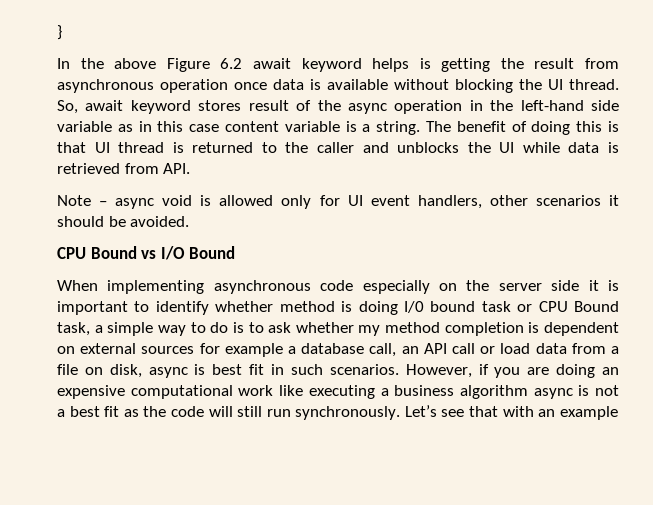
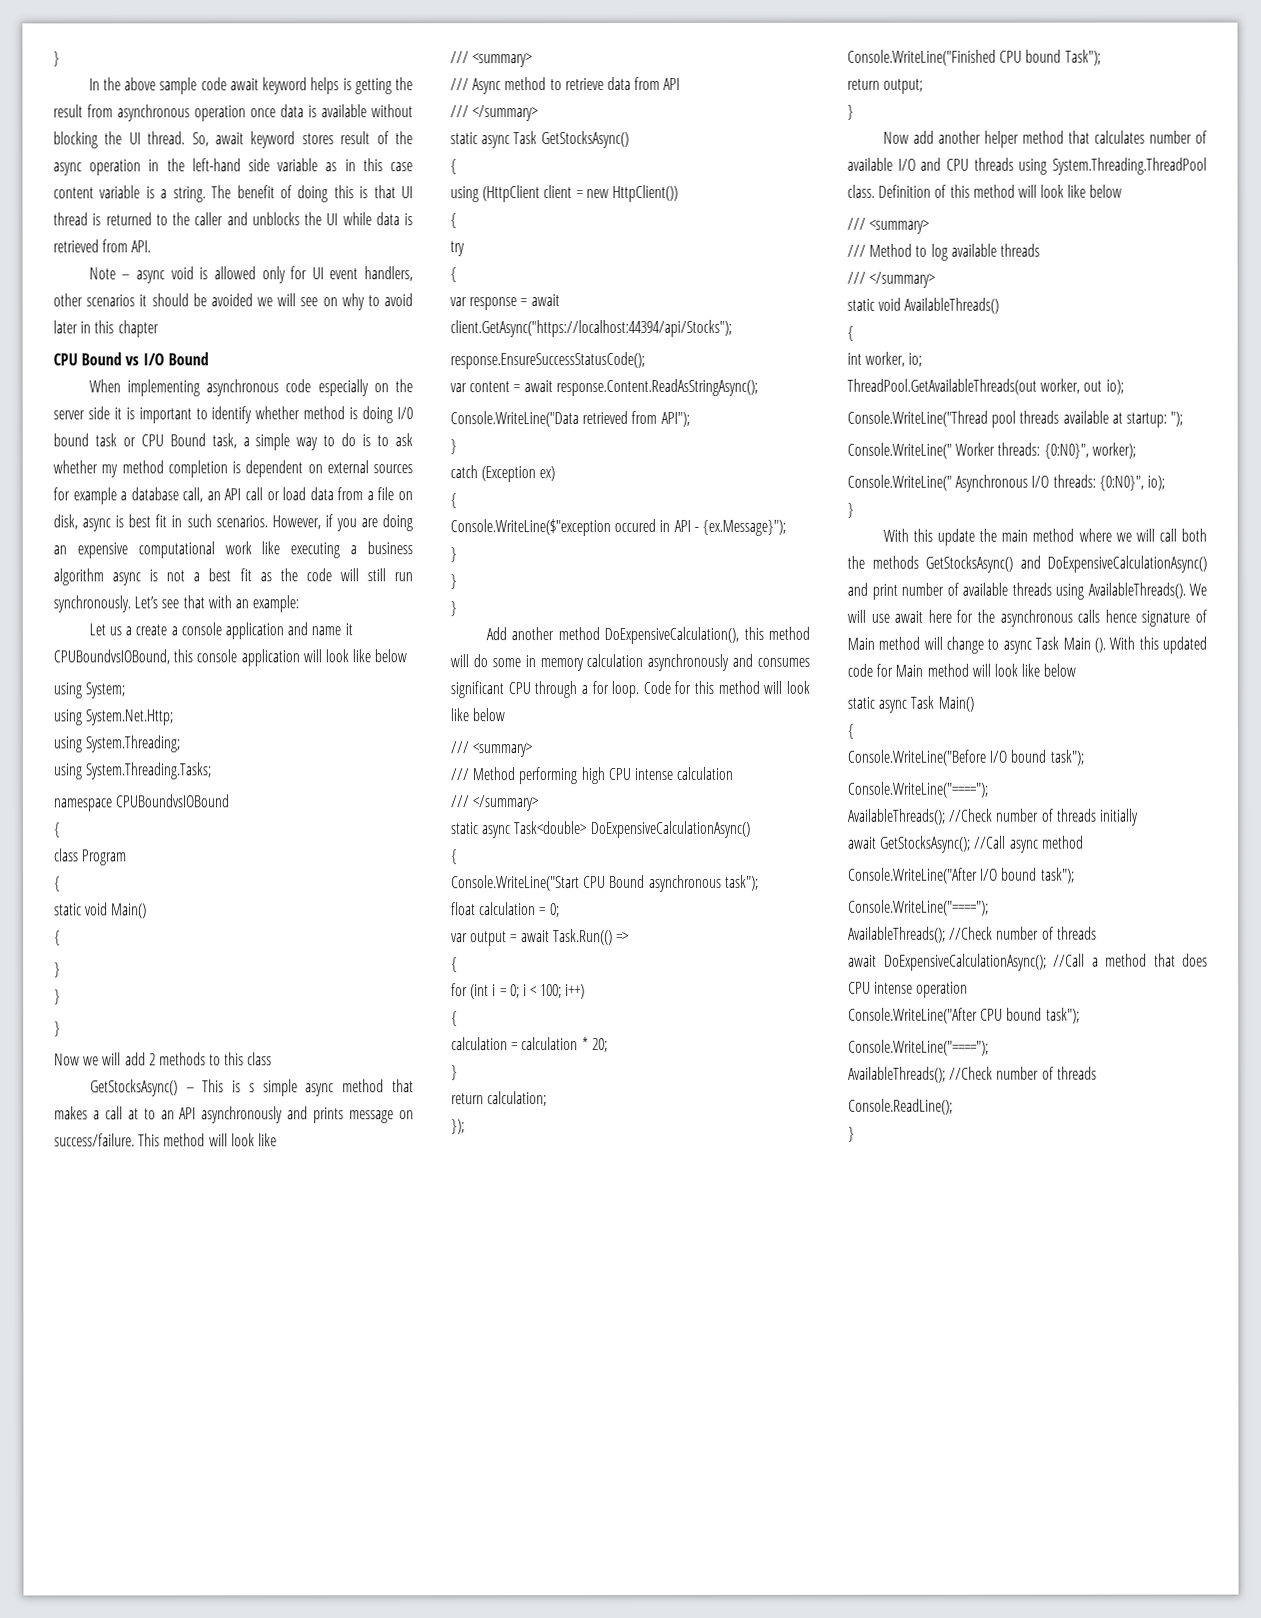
[166,58,243,72] Figure 6.2 -> [159,77,227,95] sample code
[130,216,190,227] avoided. -> [210,293,413,311] [53,320,159,338] avoided we will see on why to avoid later in this chapter
[559,406,618,420] example -> [252,595,300,613] [88,622,353,640] [53,649,408,667] [53,682,126,699] [53,709,174,726] [53,735,181,753] [53,762,212,780] [53,794,230,812] [54,822,61,838] [54,848,128,866] [54,876,61,892] [54,902,148,919] [54,930,61,946] [54,962,61,978] [54,989,61,1005] [54,1021,61,1037] [54,1052,273,1066] [89,1079,414,1097] [54,1106,415,1124] [54,1133,277,1147] [450,51,533,68] [450,76,681,95] [450,105,539,122] [450,131,629,149] [450,159,457,175] [450,184,678,203] [450,213,457,229] [450,241,465,257] [450,267,457,283] [450,294,560,311] [450,319,732,338] [450,351,645,370] [450,378,758,397] [450,410,690,428] [450,439,457,455] [450,465,556,483] [450,493,457,509] [450,518,786,537] [450,547,457,563] [450,574,457,590] [450,601,457,617] [485,626,810,645] [450,653,810,672] [450,680,810,699] [450,708,506,722] [450,741,533,758] [450,766,734,785] [450,795,540,812] [451,820,751,839] [451,849,458,865] [451,874,759,892] [451,902,560,918] [451,929,629,947] [451,957,458,973] [451,983,586,1000] [451,1011,458,1027] [451,1037,608,1053] [451,1065,458,1081] [451,1091,548,1107] [451,1119,465,1135] [847,49,1101,66] [847,78,924,94] [847,104,854,120] [882,130,1207,148] [847,157,1208,175] [847,184,1123,198] [847,217,930,234] [847,243,1040,261] [847,271,936,288] [847,297,1000,314] [847,325,854,341] [847,351,923,367] [847,378,1124,395] [847,410,1184,428] [847,442,1136,459] [847,474,1165,492] [847,502,854,518] [882,528,1207,546] [847,555,1207,573] [847,582,1207,600] [847,609,1207,627] [847,636,1207,654] [847,663,1077,677] [847,695,974,713] [847,723,854,739] [847,749,1084,766] [847,781,988,798] [847,808,1139,826] [848,835,1084,853] [848,867,1075,884] [848,899,989,916] [848,926,1097,943] [848,953,1208,971] [848,981,969,998] [848,1007,1080,1024] [848,1039,989,1056] [848,1066,1097,1083] [848,1098,953,1115] [848,1126,855,1142] example: // Let us a create a console application and name it CPUBoundvsIOBound, this console application will look like below // using System; // using System.Net.Http; // using System.Threading; // using System.Threading.Tasks; // namespace CPUBoundvsIOBound // { // class Program // { // static void Main() // { // } // } // } // Now we will add 2 methods to this class // GetStocksAsync() – This is s simple async method that makes a call at to an API asynchronously and prints message on success/failure. This method will look like // /// <summary> // /// Async method to retrieve data from API // /// </summary> // static async Task GetStocksAsync() // { // using (HttpClient client = new HttpClient()) // { // try // { // var response = await client.GetAsync("https://localhost:44394/api/Stocks"); // response.EnsureSuccessStatusCode(); // var content = await response.Content.ReadAsStringAsync(); // Console.WriteLine("Data retrieved from API"); // } // catch (Exception ex) // { // Console.WriteLine($"exception occured in API - {ex.Message}"); // } // } // } // Add another method DoExpensiveCalculation(), this method will do some in memory calculation asynchronously and consumes significant CPU through a for loop. Code for this method will look like below // /// <summary> // /// Method performing high CPU intense calculation // /// </summary> // static async Task<double> DoExpensiveCalculationAsync() // { // Console.WriteLine("Start CPU Bound asynchronous task"); // float calculation = 0; // var output = await Task.Run(() => // { // for (int i = 0; i < 100; i++) // { // calculation = calculation * 20; // } // return calculation; // }); // Console.WriteLine("Finished CPU bound Task"); // return output; // } // Now add another helper method that calculates number of available I/O and CPU threads using System.Threading.ThreadPool class. Definition of this method will look like below // /// <summary> // /// Method to log available threads // /// </summary> // static void AvailableThreads() // { // int worker, io; // ThreadPool.GetAvailableThreads(out worker, out io); // Console.WriteLine("Thread pool threads available at startup: "); // Console.WriteLine(" Worker threads: {0:N0}", worker); // Console.WriteLine(" Asynchronous I/O threads: {0:N0}", io); // } // With this update the main method where we will call both the methods GetStocksAsync() and DoExpensiveCalculationAsync() and print number of available threads using AvailableThreads(). We will use await here for the asynchronous calls hence signature of Main method will change to async Task Main (). With this updated code for Main method will look like below // static async Task Main() // { // Console.WriteLine("Before I/O bound task"); // Console.WriteLine("===="); // AvailableThreads(); //Check number of threads initially // await GetStocksAsync(); //Call async method // Console.WriteLine("After I/O bound task"); // Console.WriteLine("===="); // AvailableThreads(); //Check number of threads // await DoExpensiveCalculationAsync(); //Call a method that does CPU intense operation // Console.WriteLine("After CPU bound task"); // Console.WriteLine("===="); // AvailableThreads(); //Check number of threads // Console.ReadLine(); // }

